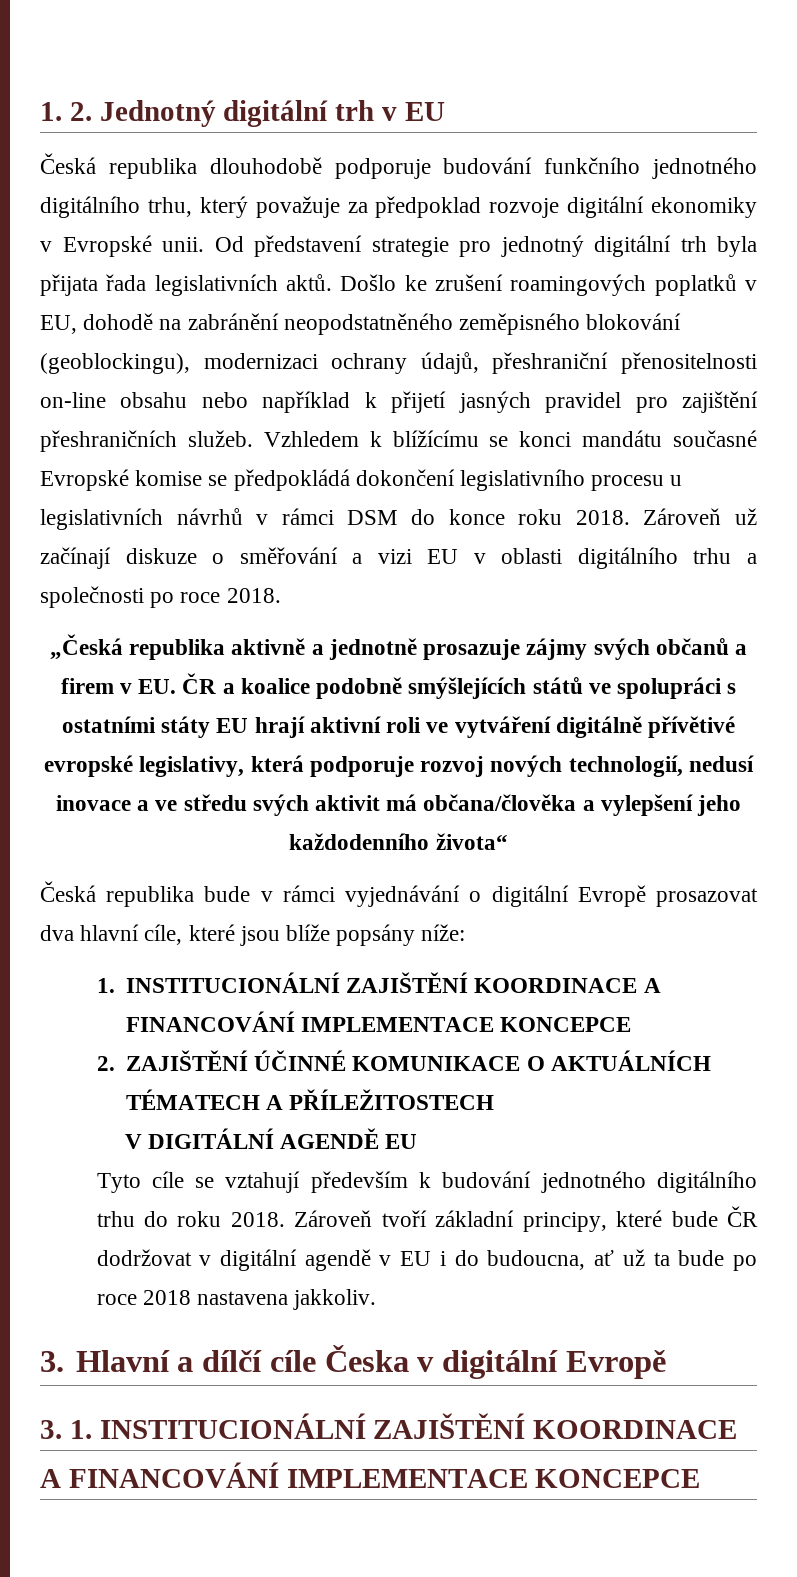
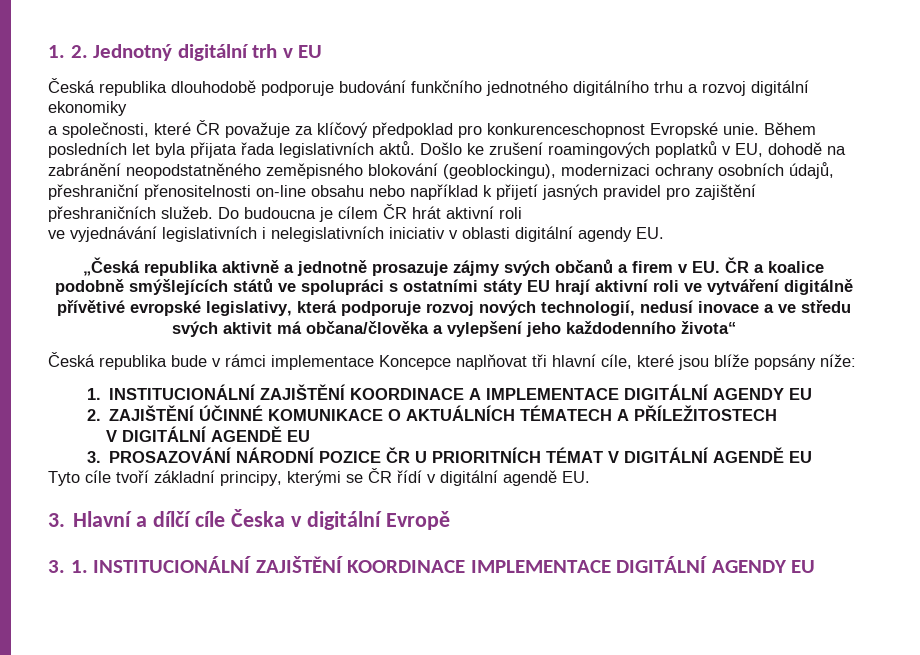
[147,196,757,218] [40,235,707,257] trhu, který považuje za předpoklad rozvoje digitální ekonomiky v Evropské unii. Od představení strategie pro jednotný digitální trh -> [654,80,809,96] [48,101,127,116] [48,120,816,138] [48,142,150,158] trhu a rozvoj digitální ekonomiky // a společnosti, které ČR považuje za klíčový předpoklad pro konkurenceschopnost Evropské unie. Během posledních let
(408, 363) none -> [718,163,784,176] osobních
[263,430,757,447] [40,469,683,491] [40,508,758,530] [40,547,757,569] [40,586,281,608] Vzhledem k blížícímu se konci mandátu současné Evropské komise se předpokládá dokončení legislativního procesu u legislativních návrhů v rámci DSM do konce roku 2018. Zároveň už začínají diskuze o směřování a vizi EU v oblasti digitálního trhu a společnosti po roce 2018. -> [218,204,522,222] [48,226,664,242] Do budoucna je cílem ČR hrát aktivní roli // ve vyjednávání legislativních i nelegislativních iniciativ v oblasti digitální agendy EU.
[345,885,758,907] [40,925,74,941] vyjednávání o digitální Evropě prosazovat dva -> [271,354,547,370] implementace Koncepce naplňovat tři
[126,1011,632,1032] FINANCOVÁNÍ IMPLEMENTACE KONCEPCE -> [486,384,813,400] IMPLEMENTACE DIGITÁLNÍ AGENDY EU
[96,1171,757,1193] [96,1206,758,1232] [96,1249,757,1271] [96,1289,377,1310] Tyto cíle se vztahují především k budování jednotného digitálního trhu do roku 2018. Zároveň tvoří základní principy, které bude ČR dodržovat v digitální agendě v EU i do budoucna, ať už ta bude po roce 2018 nastavena jakkoliv. -> [86,447,813,463] [48,468,590,486] 3. PROSAZOVÁNÍ NÁRODNÍ POZICE ČR U PRIORITNÍCH TÉMAT V DIGITÁLNÍ AGENDĚ EU // Tyto cíle tvoří základní principy, kterými se ČR řídí v digitální agendě EU.
[40,1462,701,1488] // A FINANCOVÁNÍ IMPLEMENTACE KONCEPCE -> [470,556,816,573] IMPLEMENTACE DIGITÁLNÍ AGENDY EU

